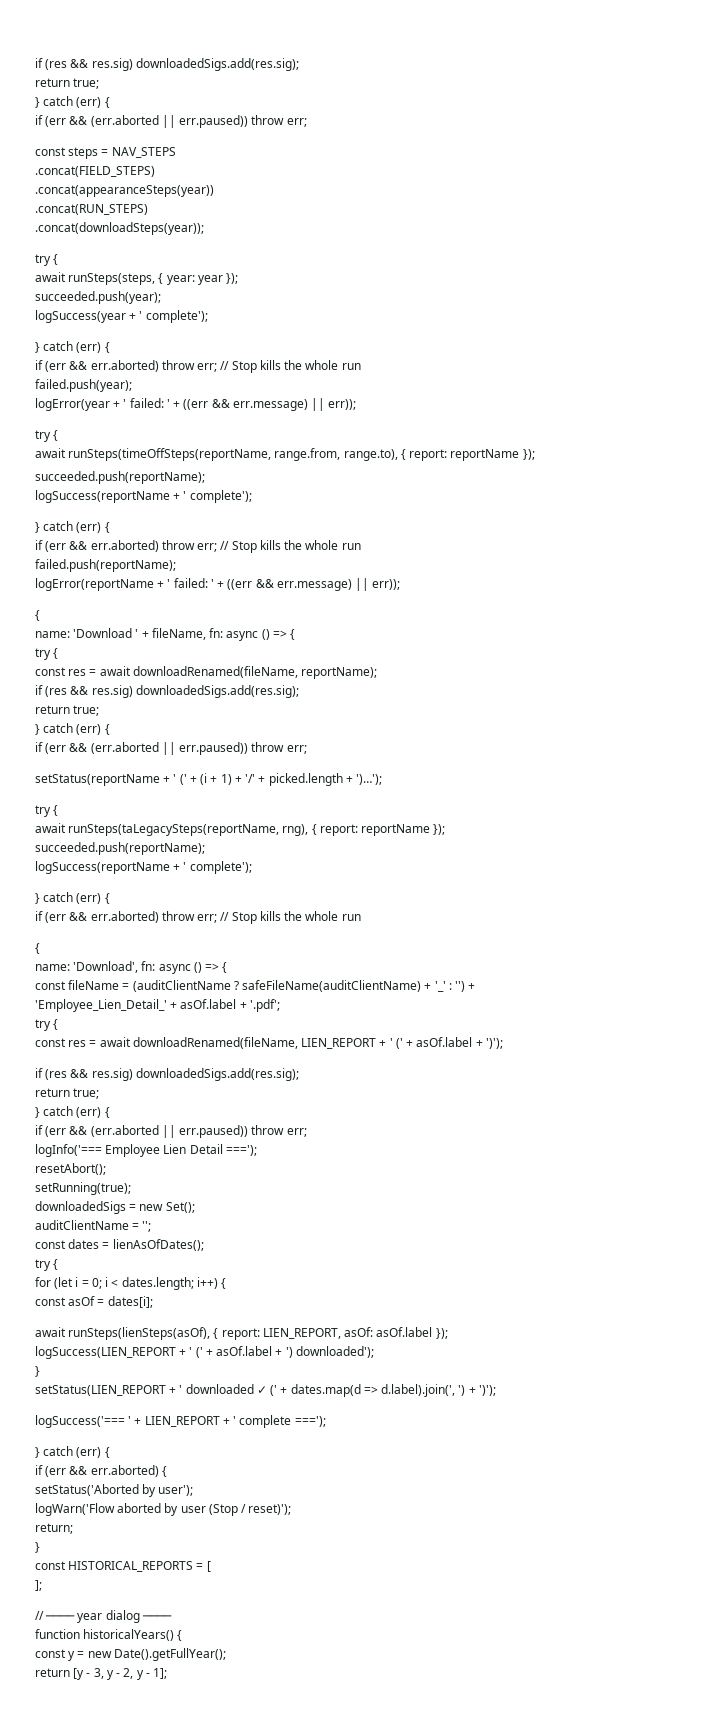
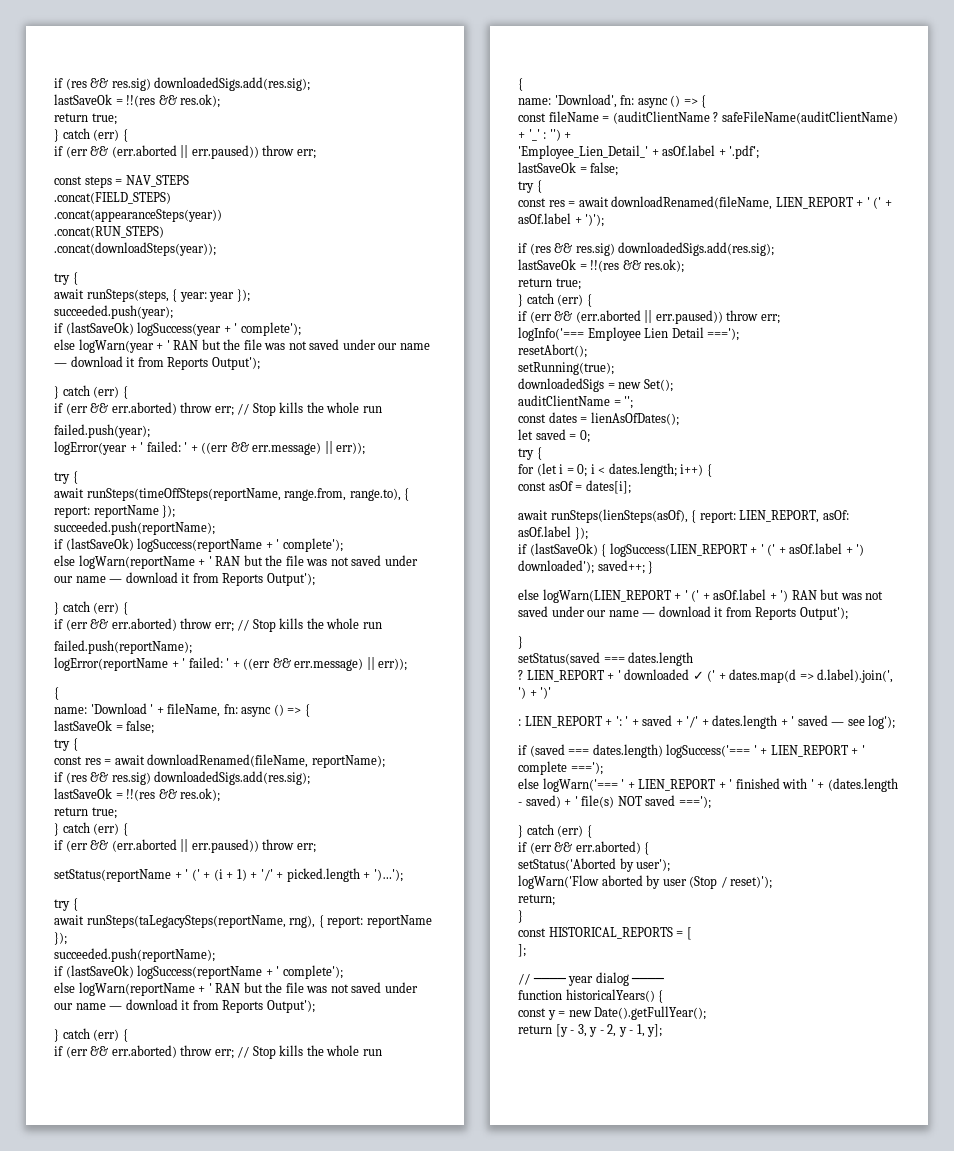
[35,58,299,71] if (res && res.sig) downloadedSigs.add(res.sig); -> [54,77,311,91] [54,94,221,108] if (res && res.sig) downloadedSigs.add(res.sig); // lastSaveOk = !!(res && res.ok);
(161, 297) none -> [54,322,134,335] if (lastSaveOk)
(208, 316) none -> [54,339,430,353] [54,356,260,370] // else logWarn(year + ' RAN but the file was not saved under our name — download it from Reports Output');
[35,490,252,503] logSuccess(reportName + ' complete'); -> [54,538,343,552] [54,555,418,569] [54,572,315,586] if (lastSaveOk) logSuccess(reportName + ' complete'); // else logWarn(reportName + ' RAN but the file was not saved under our name — download it from Reports Output');
(296, 634) none -> [54,720,155,734] // lastSaveOk = false;
(299, 691) none -> [54,788,221,802] // lastSaveOk = !!(res && res.ok);
[35,861,252,874] logSuccess(reportName + ' complete'); -> [54,965,343,979] [54,982,418,996] [54,999,315,1013] if (lastSaveOk) logSuccess(reportName + ' complete'); // else logWarn(reportName + ' RAN but the file was not saved under our name — download it from Reports Output');
(280, 1005) none -> [518,162,619,176] // lastSaveOk = false;
(299, 1074) none -> [518,259,685,273] // lastSaveOk = !!(res && res.ok);
(204, 1245) none -> [518,429,590,443] // let saved = 0;
(448, 1333) none -> [518,543,607,557] if (lastSaveOk) {
[35,1366,40,1377] [35,1385,166,1396] // } // setStatus(LIEN_REPORT -> [597,560,654,574] [518,589,884,603] [518,606,848,620] [518,636,523,649] [518,652,694,666] [518,670,604,682] saved++; } // else logWarn(LIEN_REPORT + ' (' + asOf.label + ') RAN but was not saved under our name — download it from Reports Output'); // } // setStatus(saved === dates.length // ? LIEN_REPORT
[478,1385,496,1396] ')'); // -> [540,687,552,699] [518,715,896,729] [518,744,663,758] ')' // : LIEN_REPORT + ': ' + saved + '/' + dates.length + ' saved — see log'); // if (saved === dates.length)
(326, 1421) none -> [518,778,898,792] [518,795,711,809] // else logWarn('=== ' + LIEN_REPORT + ' finished with ' + (dates.length - saved) + ' file(s) NOT saved ===');
[153,1668,168,1679] 1]; -> [636,1024,663,1037] 1, y];

